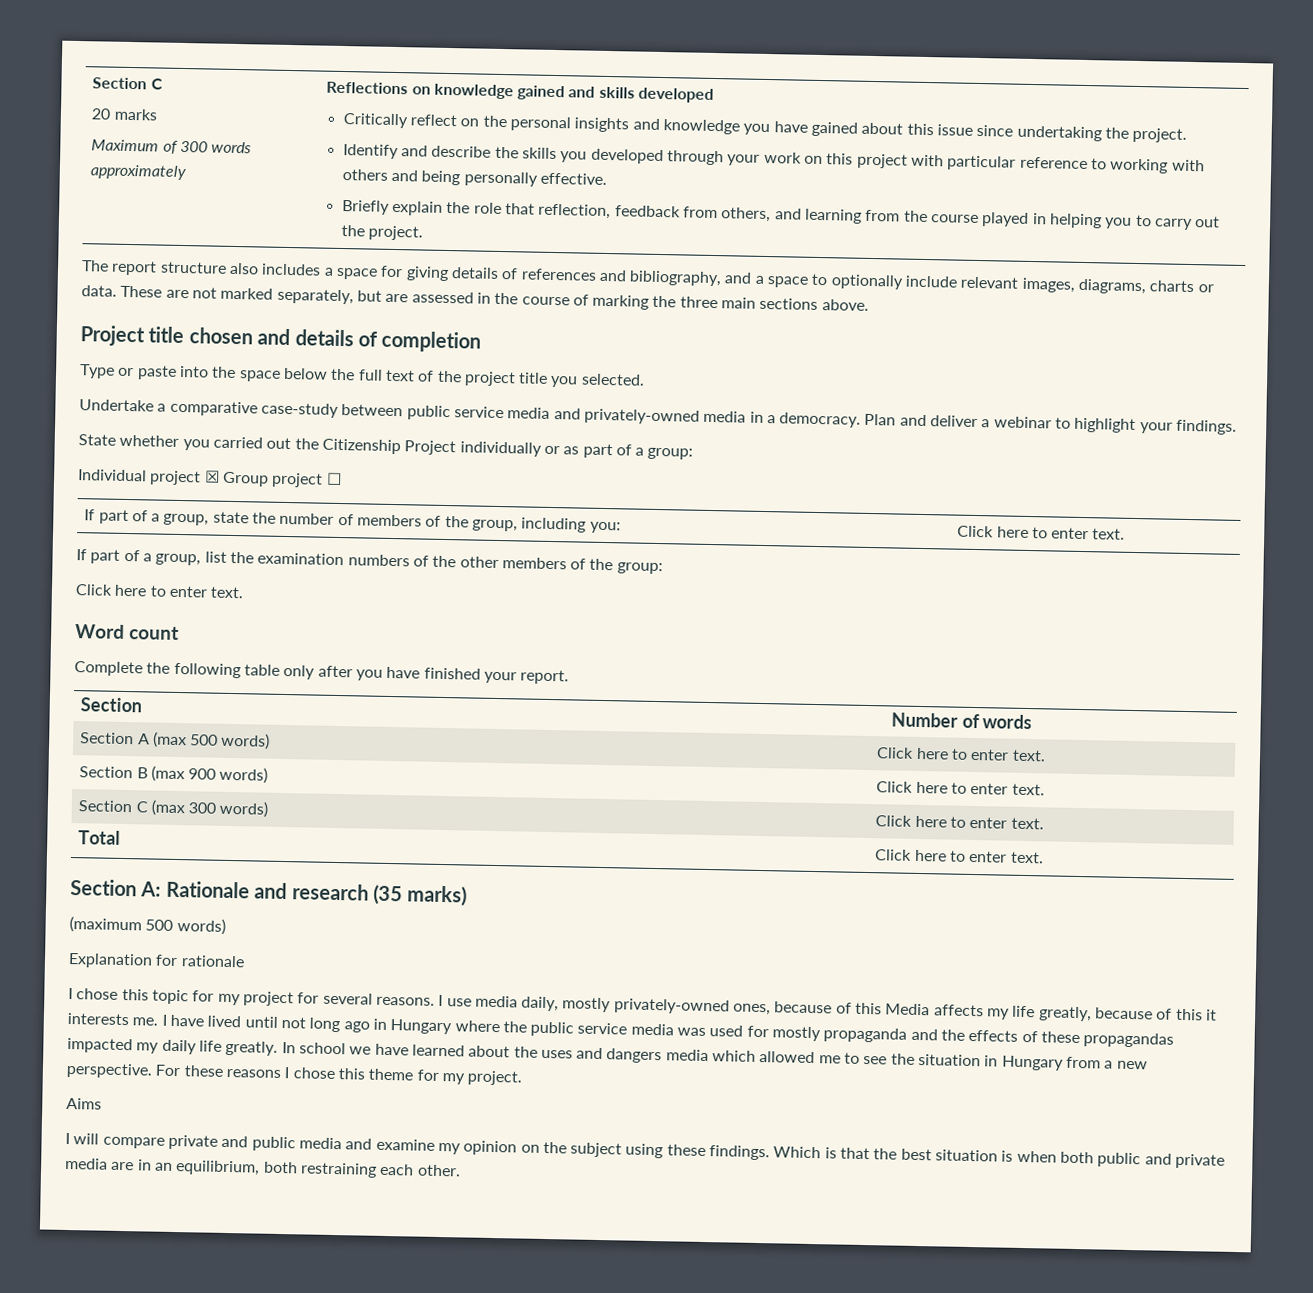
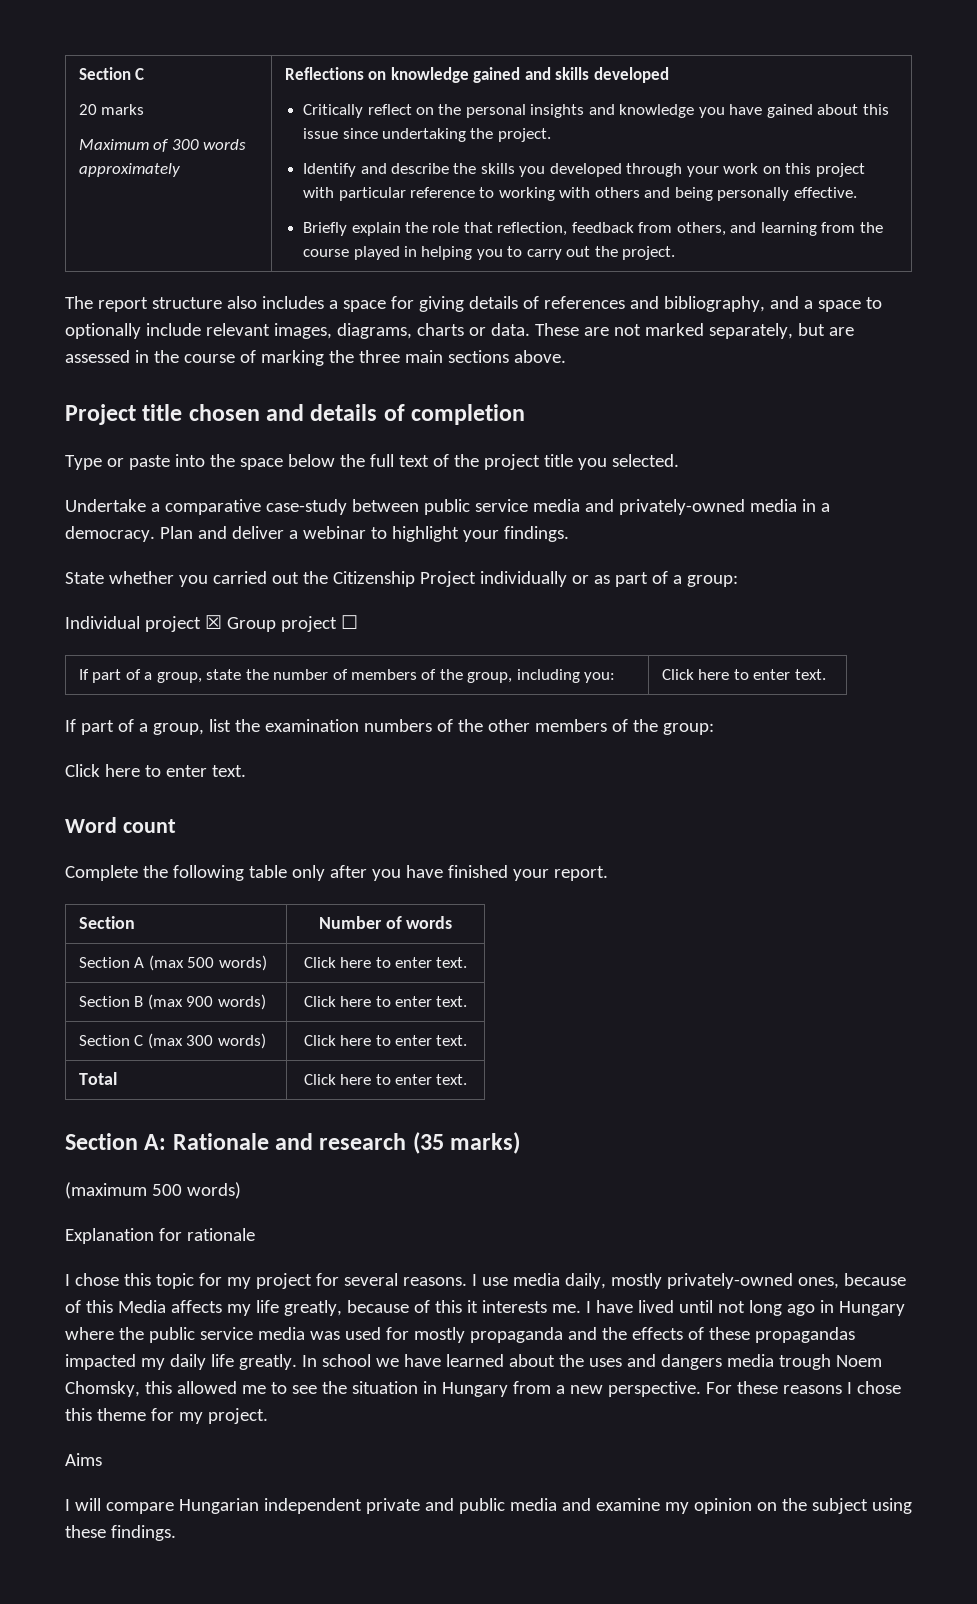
[712,1050,757,1062] which -> [778,1354,882,1370] [65,1381,172,1397] trough Noem Chomsky, this
(165, 1142) none -> [178,1498,362,1514] Hungarian independent
[773,1146,1225,1169] [65,1157,461,1178] Which is that the best situation is when both public and private media are in an equilibrium, both restraining each other. -> (176, 1533) none

